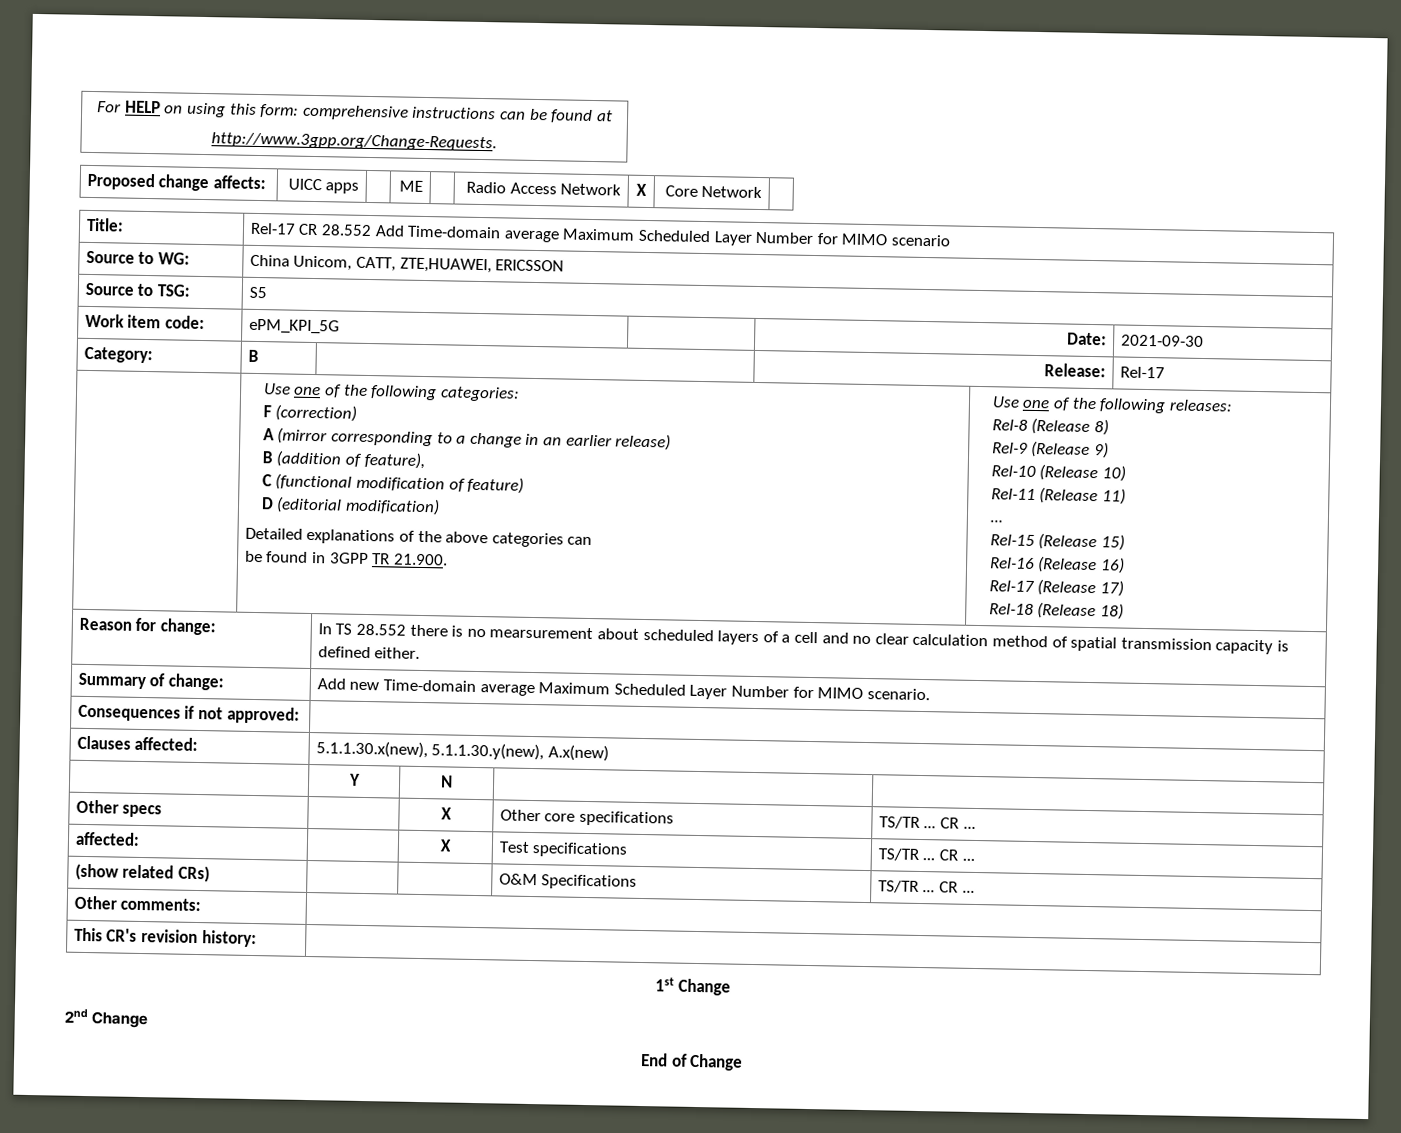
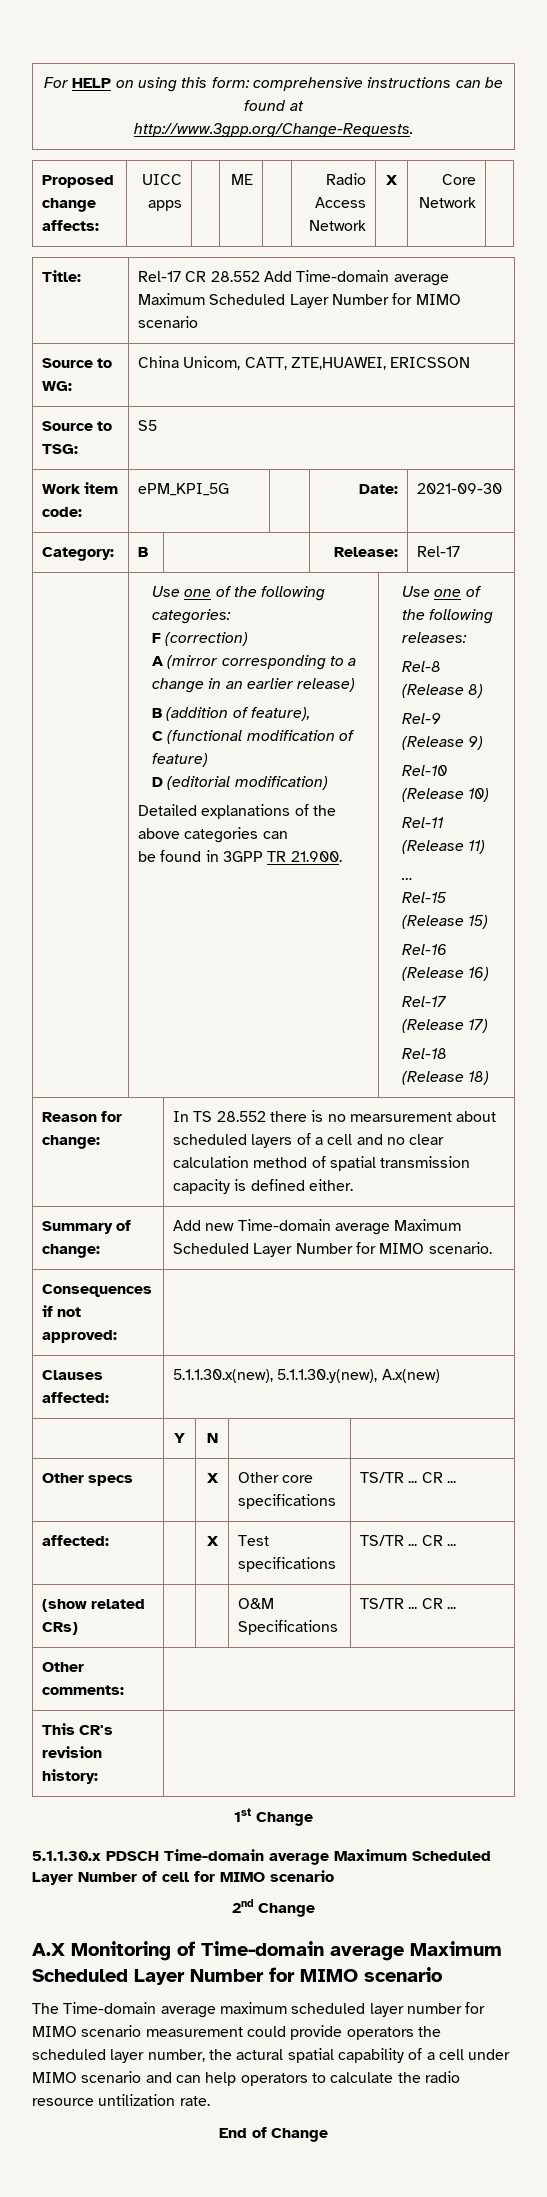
[64,1008,149,1029] 2nd Change -> [32,1849,491,1865] [32,1870,334,1885] [231,1899,316,1917] [32,1941,502,1961] [32,1967,442,1985] [32,2002,486,2018] [32,2025,441,2040] [32,2048,511,2063] [32,2071,460,2086] [32,2094,210,2106] 5.1.1.30.x PDSCH Time-domain average Maximum Scheduled Layer Number of cell for MIMO scenario // 2nd Change // A.X Monitoring of Time-domain average Maximum Scheduled Layer Number for MIMO scenario // The Time-domain average maximum scheduled layer number for MIMO scenario measurement could provide operators the scheduled layer number, the actural spatial capability of a cell under MIMO scenario and can help operators to calculate the radio resource untilization rate.

